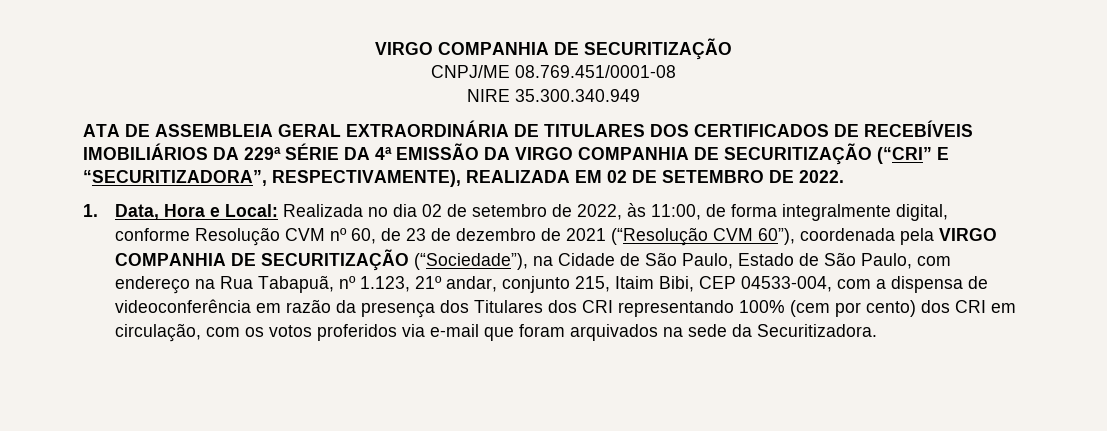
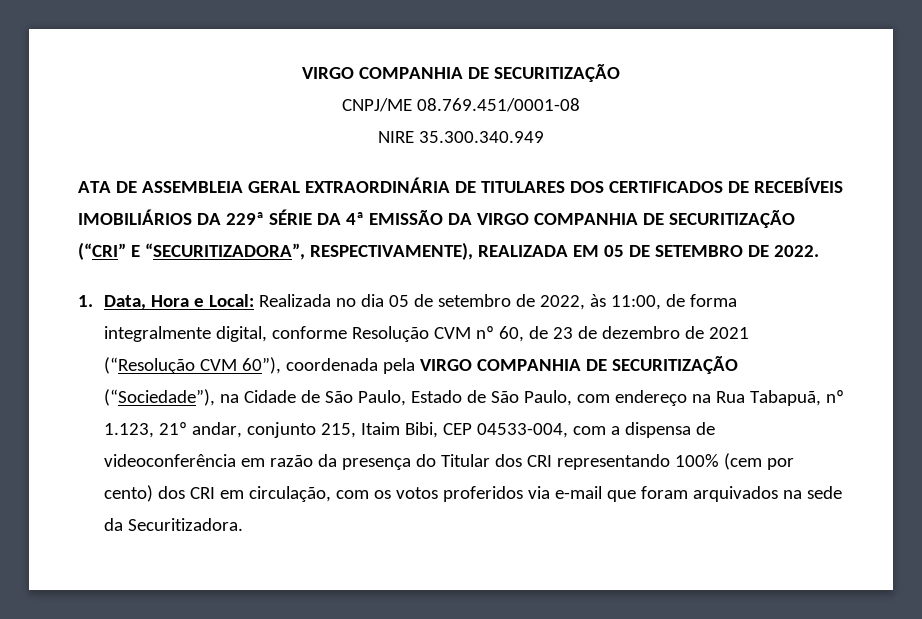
[607,170,627,183] 02 -> [603,245,624,257] 05
[422,204,443,217] 02 -> [388,295,409,307] 05
[440,300,544,313] dos Titulares -> [415,454,490,467] do Titular

